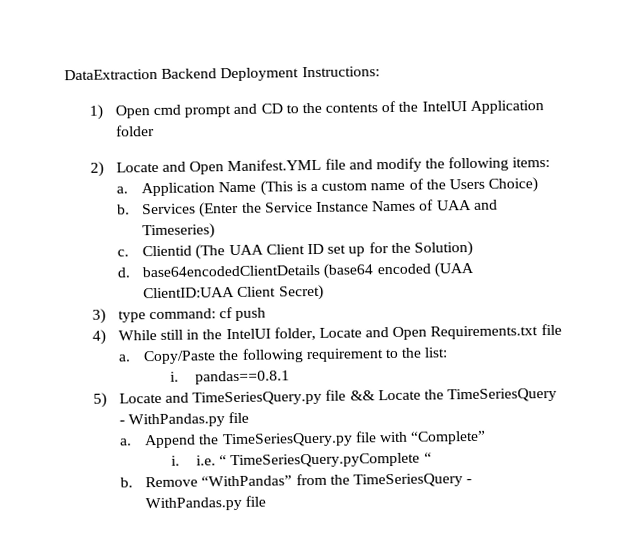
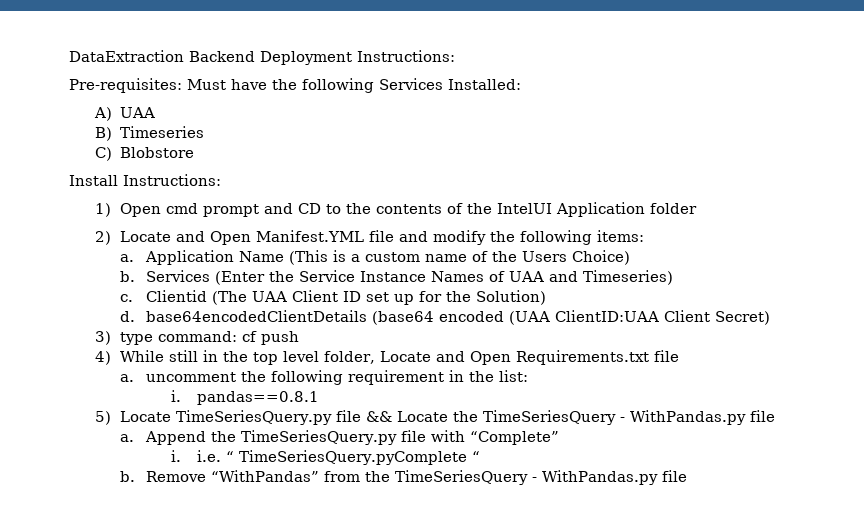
(380, 72) none -> [69,78,521,93] [93,107,156,121] [94,126,205,141] [94,147,195,161] [69,174,221,186] // Pre-requisites: Must have the following Services Installed: // A) UAA // B) Timeseries // C) Blobstore // Install Instructions:
[225,328,271,340] IntelUI -> [253,351,320,365] top level
[143,350,217,365] Copy/Paste -> [145,372,236,382] uncomment
[384,348,399,359] to -> [448,370,464,382] in
[164,392,189,403] and -> (172, 416) none

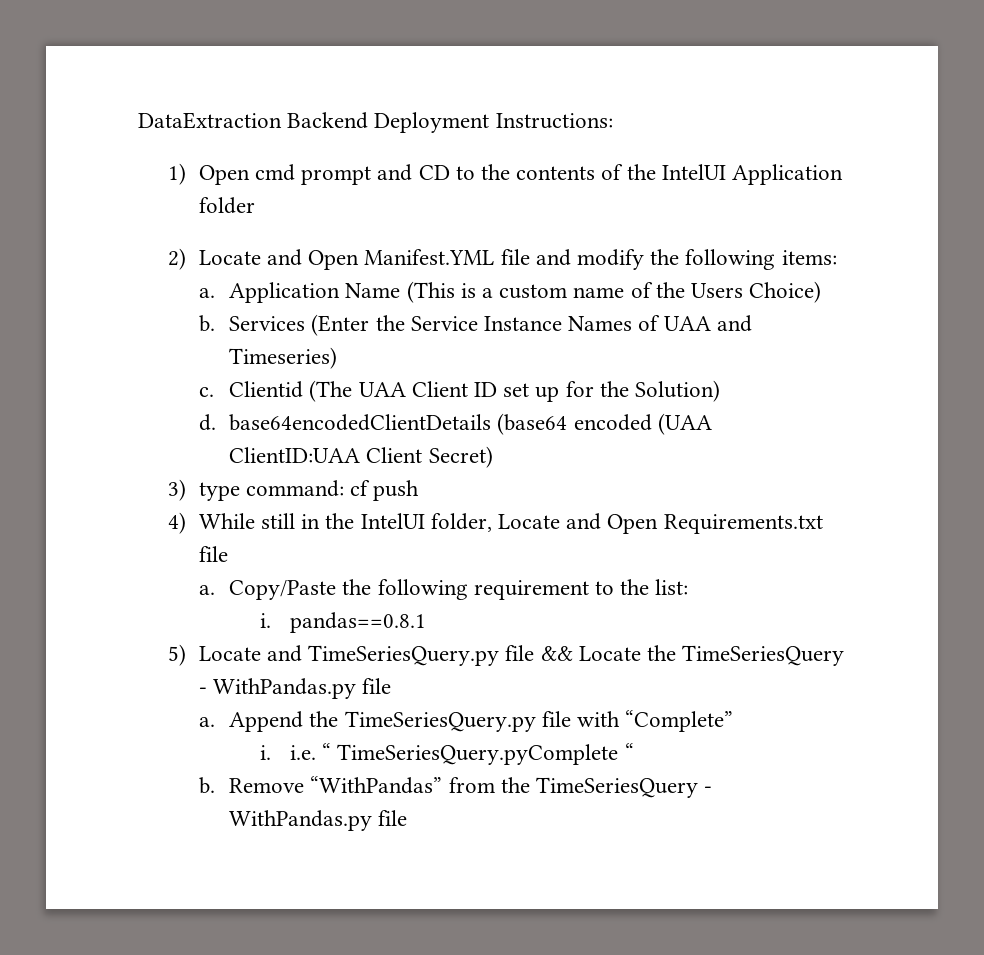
[69,78,521,93] [93,107,156,121] [94,126,205,141] [94,147,195,161] [69,174,221,186] // Pre-requisites: Must have the following Services Installed: // A) UAA // B) Timeseries // C) Blobstore // Install Instructions: -> (613, 121) none
[253,351,320,365] top level -> [360,513,425,529] IntelUI
[145,372,236,382] uncomment -> [229,580,337,600] Copy/Paste
[448,370,464,382] in -> [595,581,615,595] to
(172, 416) none -> [267,645,303,662] and

